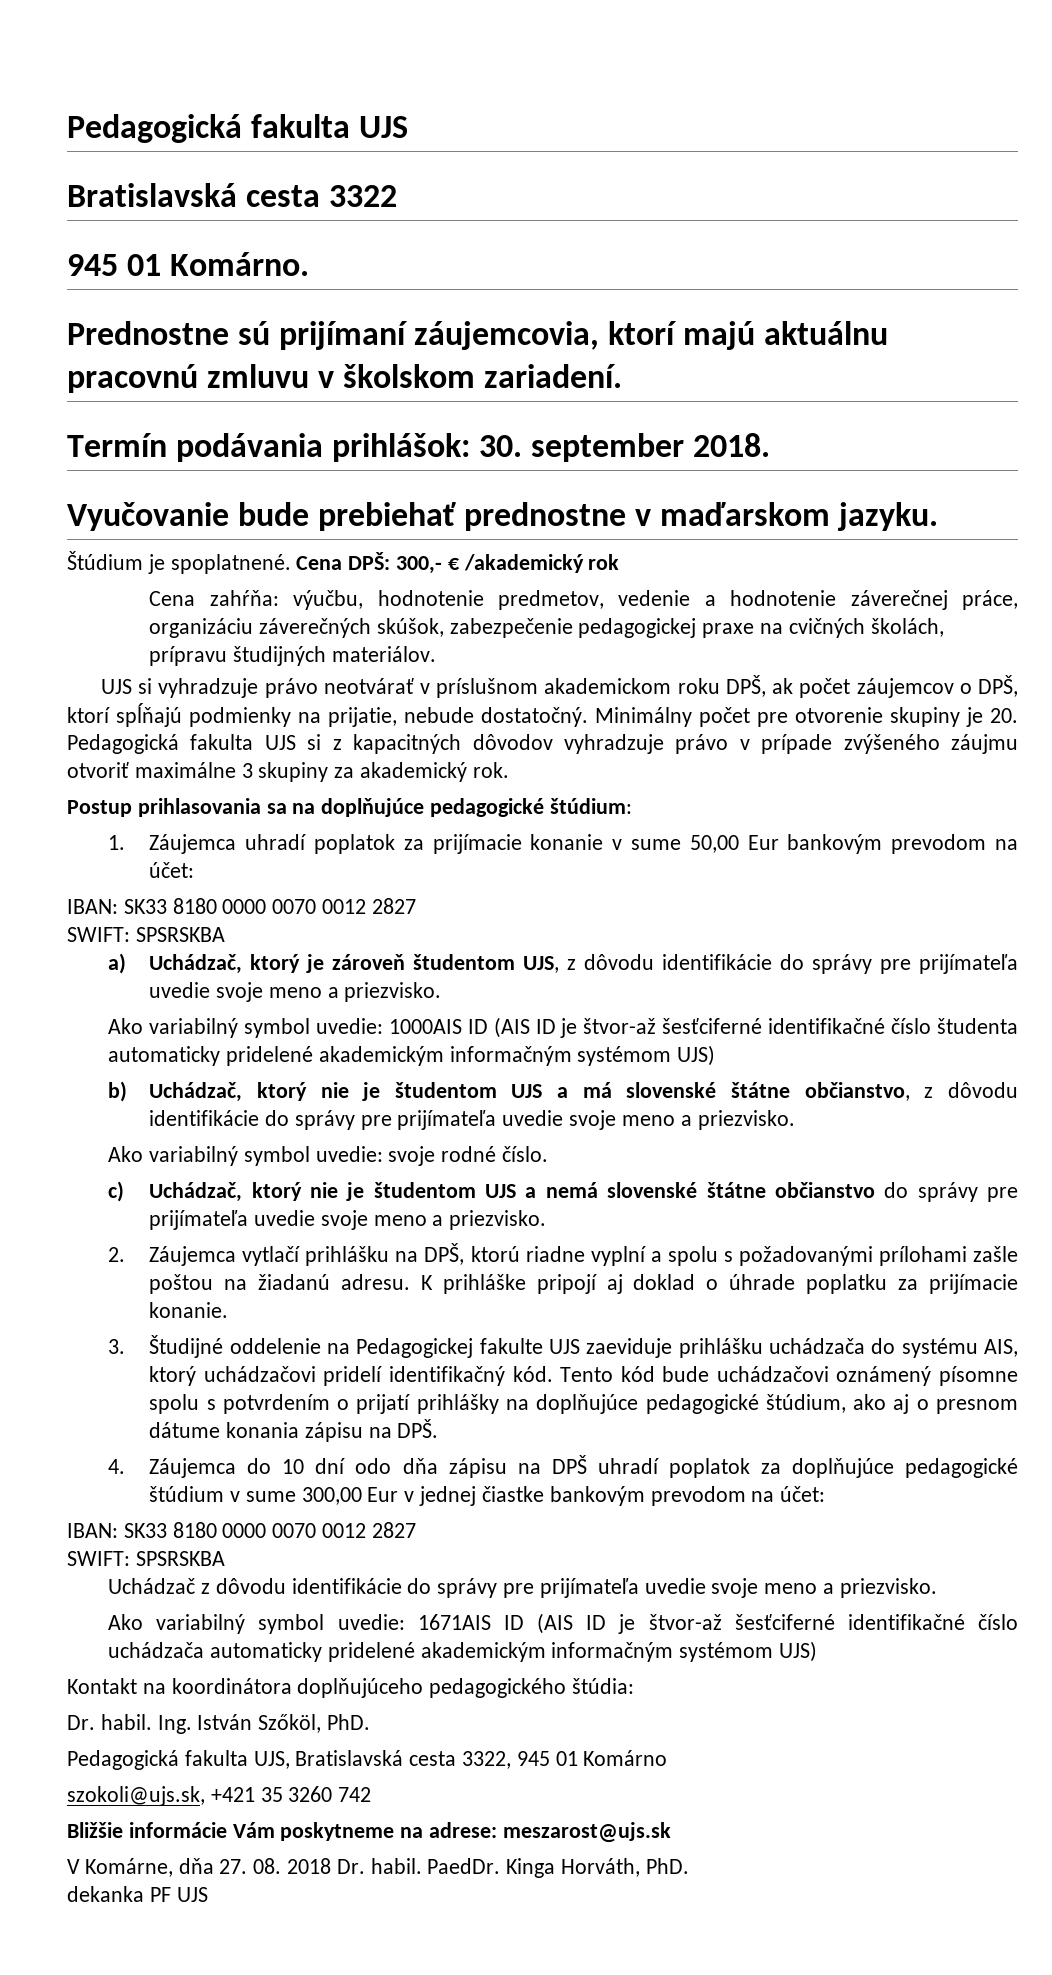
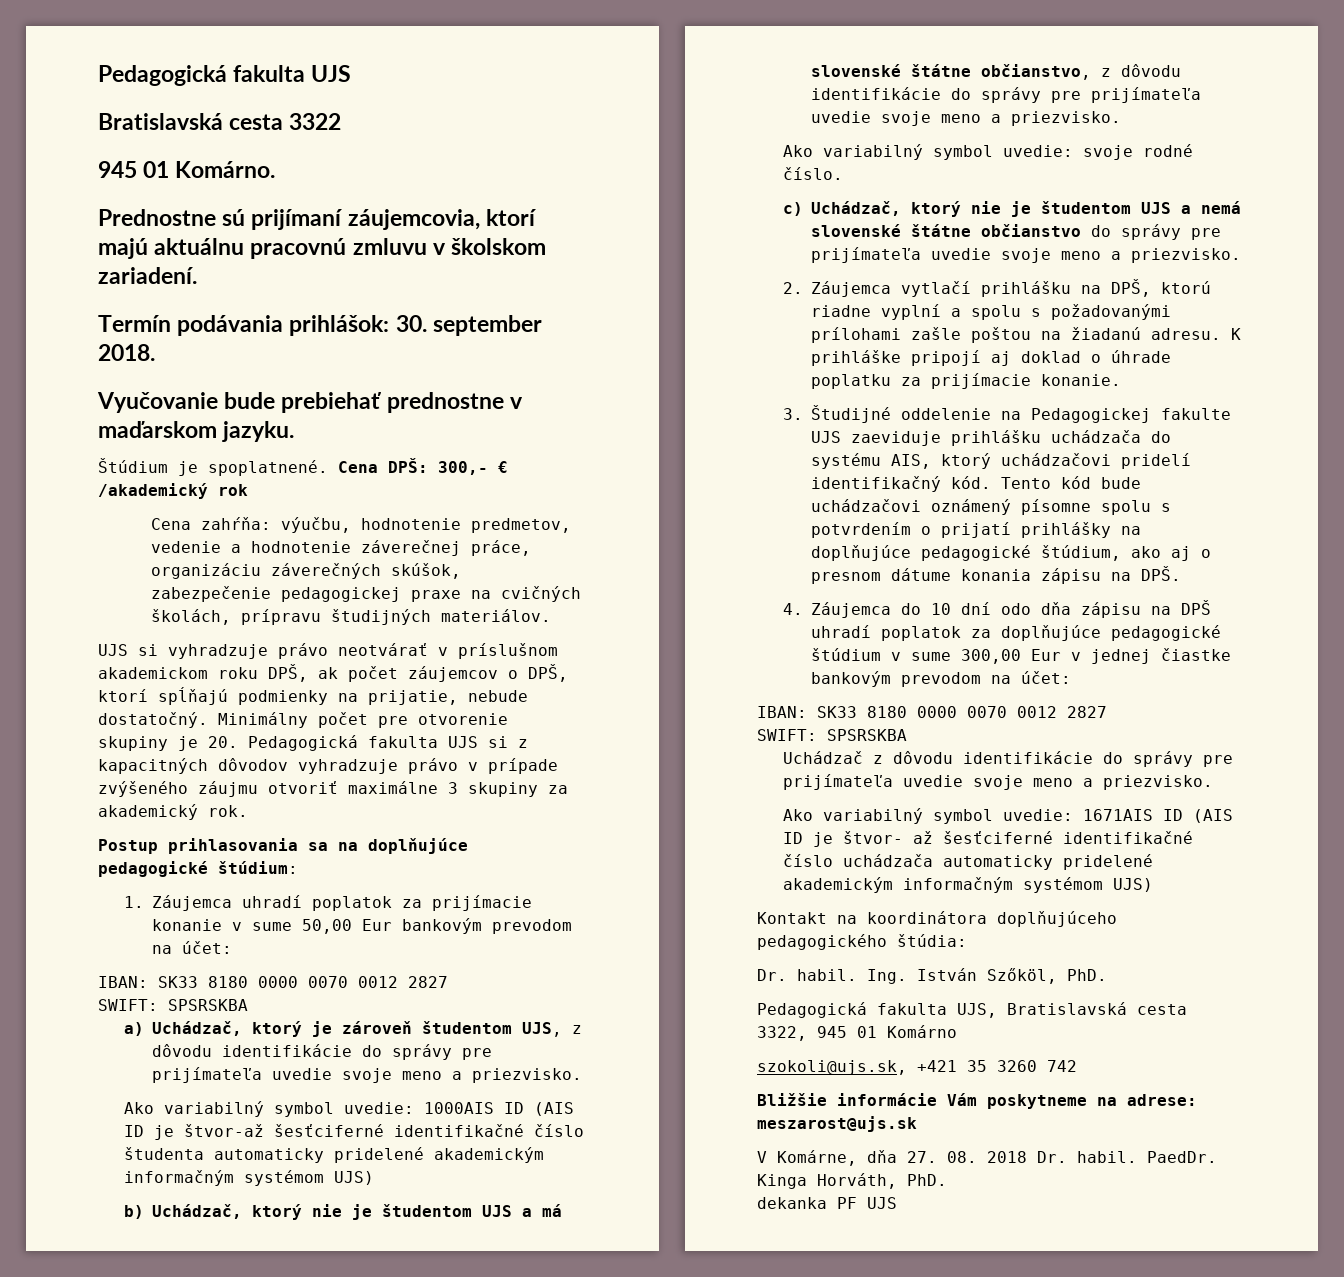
[648,1614,722,1630] štvor-až -> [843,831,934,844] štvor- až

